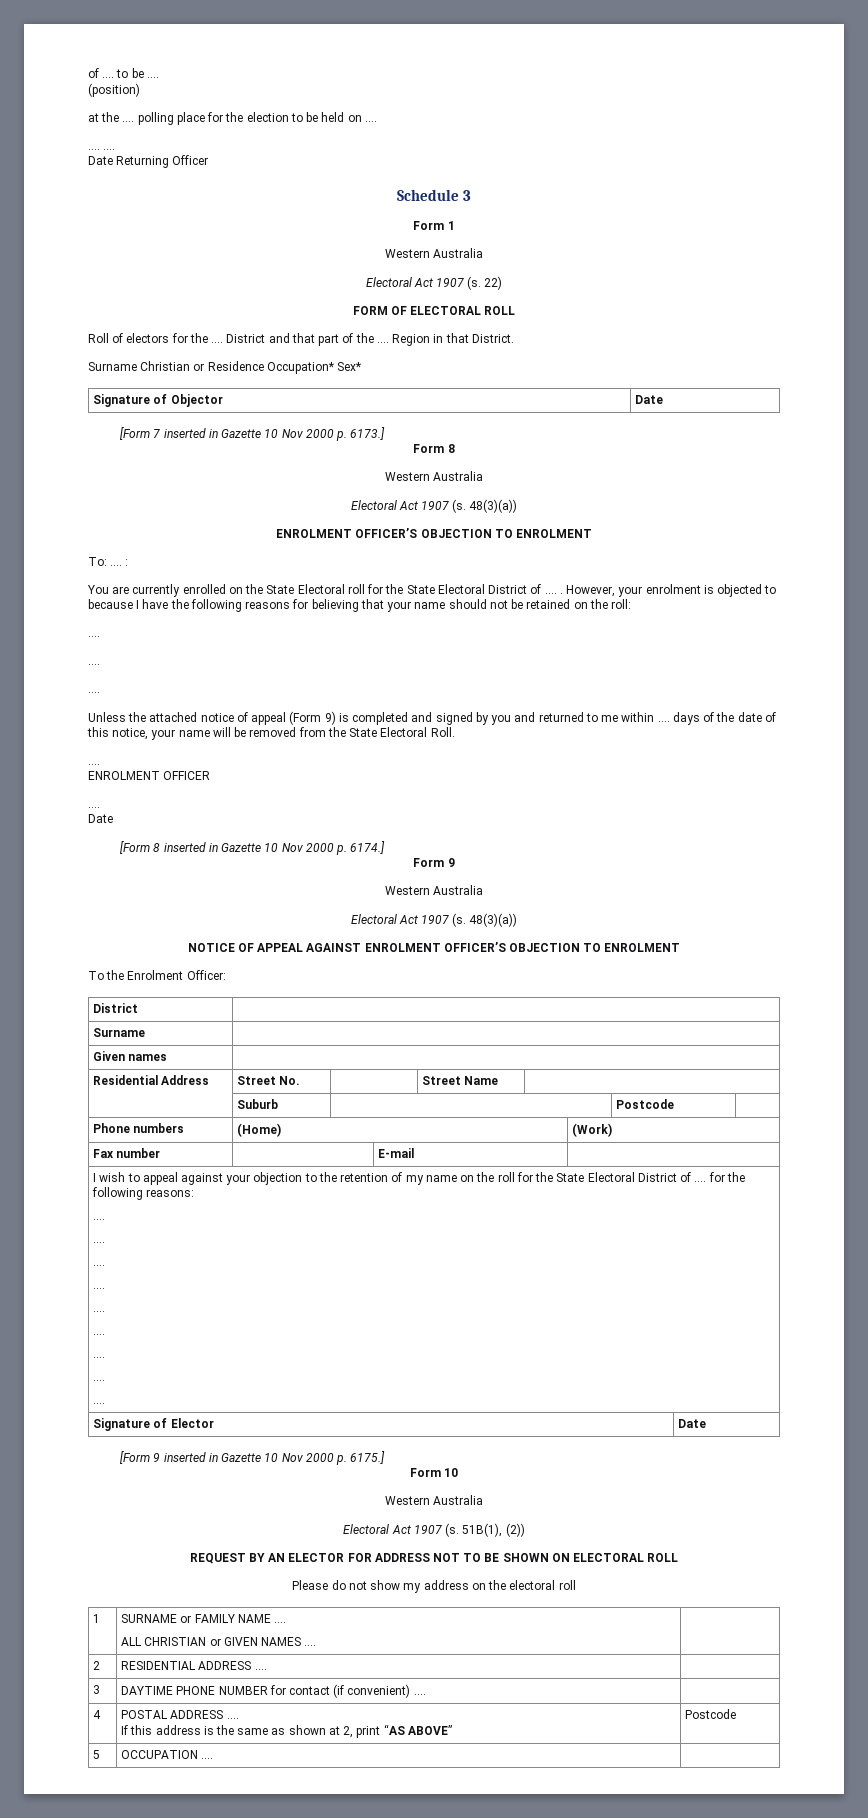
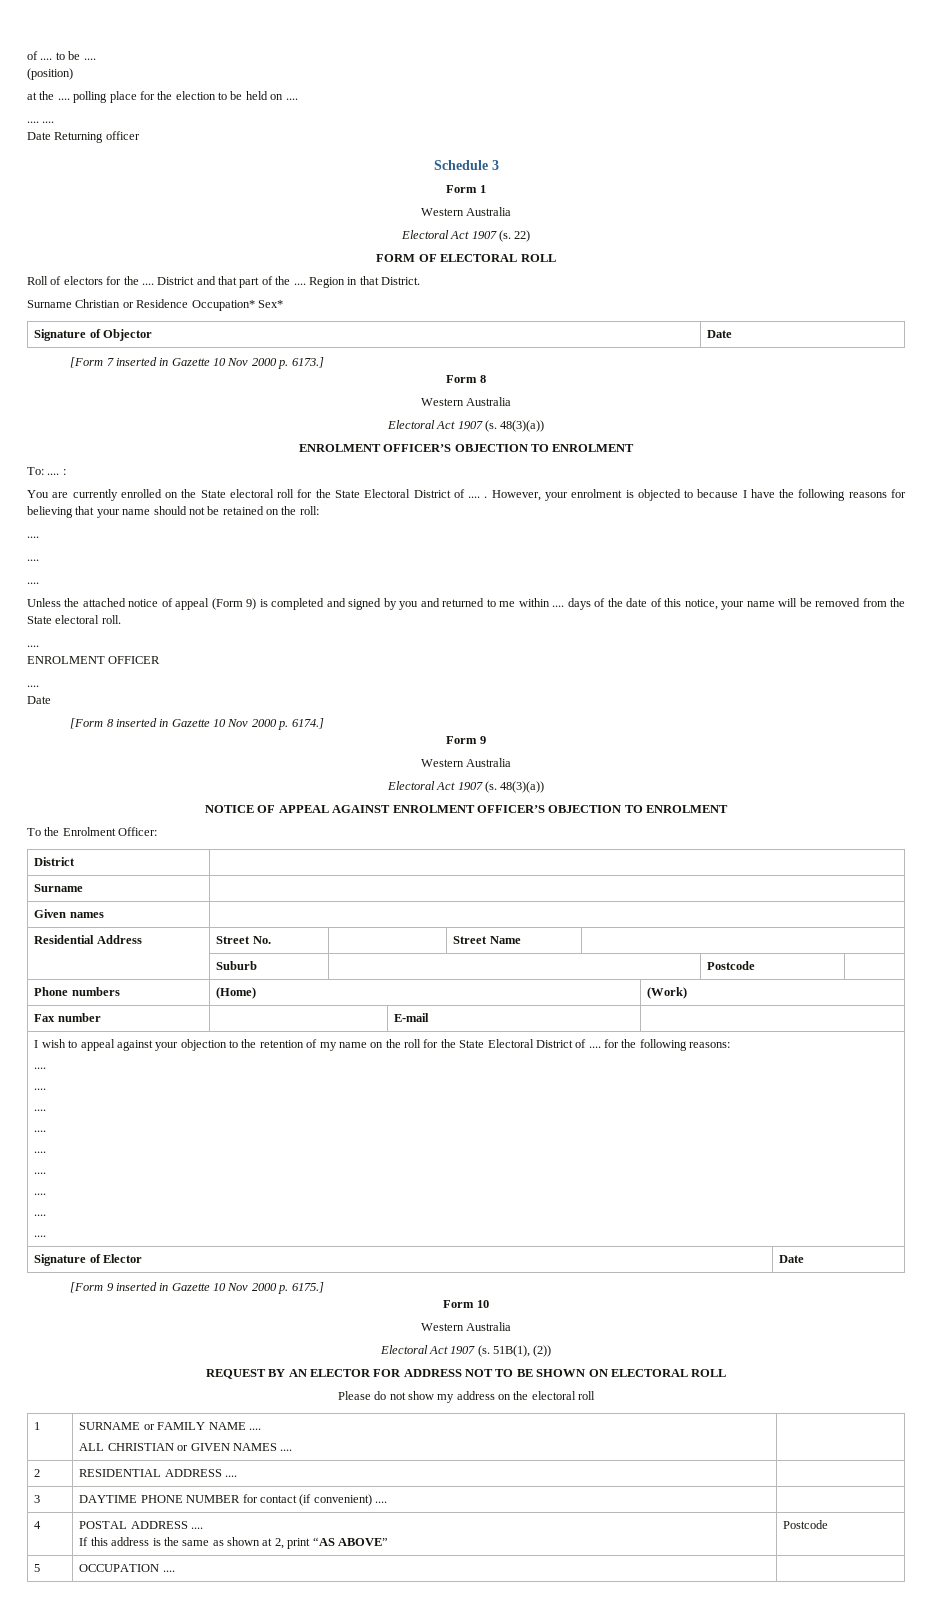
[172,155,209,165] Officer -> [105,131,140,140] officer
[297,584,345,594] Electoral -> [229,489,274,498] electoral
[380,727,455,737] Electoral Roll. -> [55,615,121,624] electoral roll.

